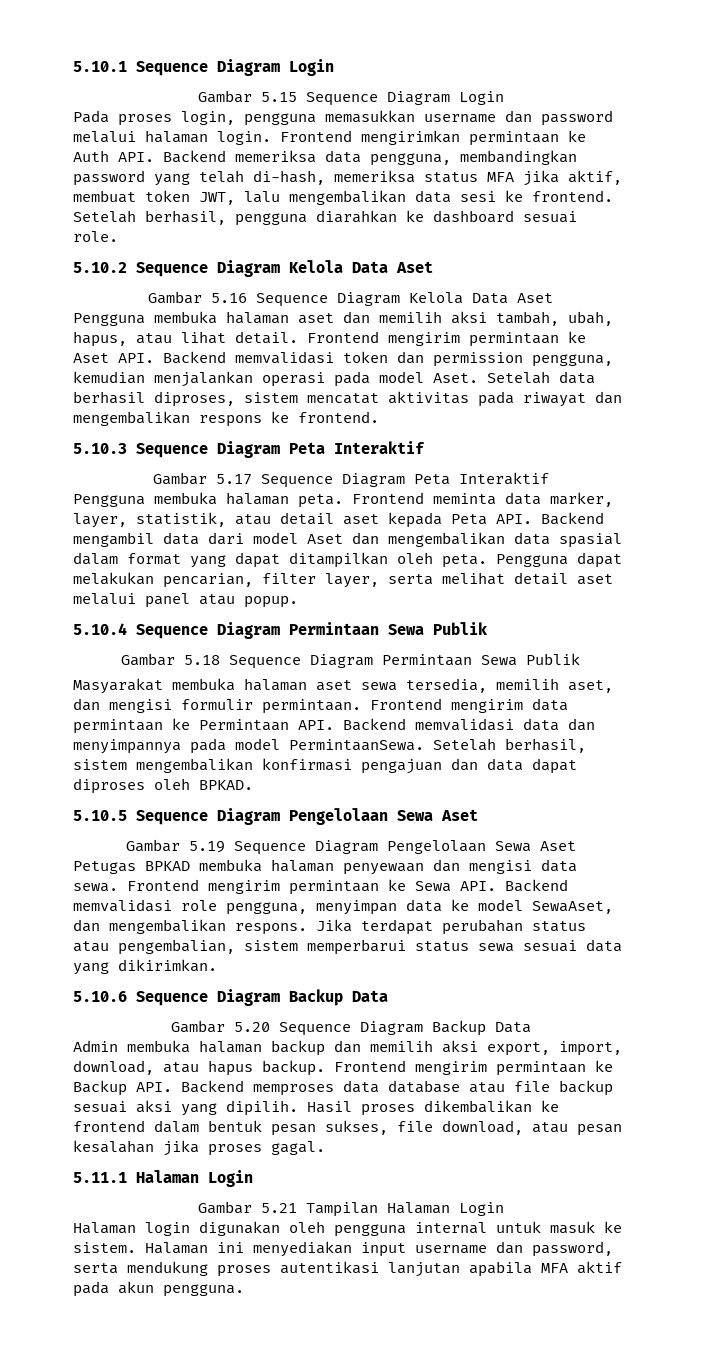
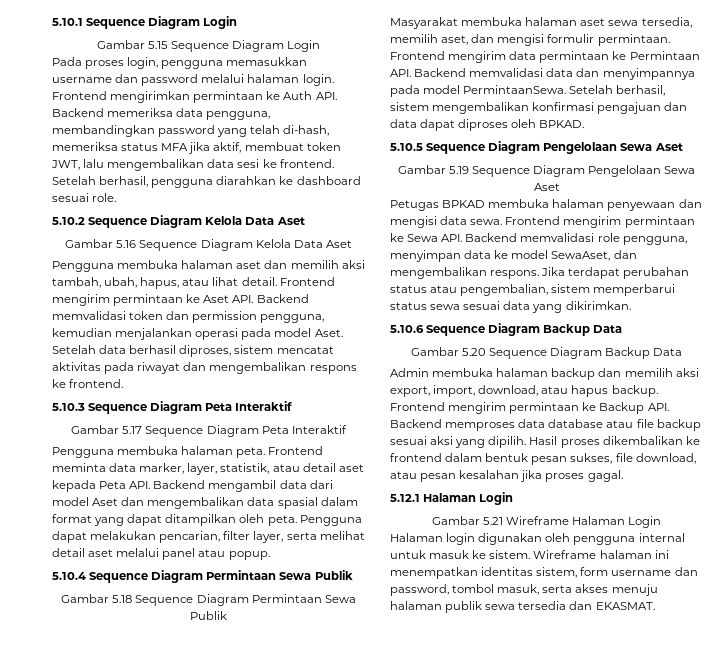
[73,1172,127,1183] 5.11.1 -> [390,494,420,502] 5.12.1
[305,1202,378,1217] Tampilan -> [506,516,569,525] Wireframe
[145,1241,613,1257] [73,1261,622,1277] [73,1281,244,1297] Halaman ini menyediakan input username dan password, serta mendukung proses autentikasi lanjutan apabila MFA aktif pada akun pengguna. -> [533,550,669,559] [390,567,698,579] [390,584,658,596] [390,601,655,613] Wireframe halaman ini menempatkan identitas sistem, form username dan password, tombol masuk, serta akses menuju halaman publik sewa tersedia dan EKASMAT.

